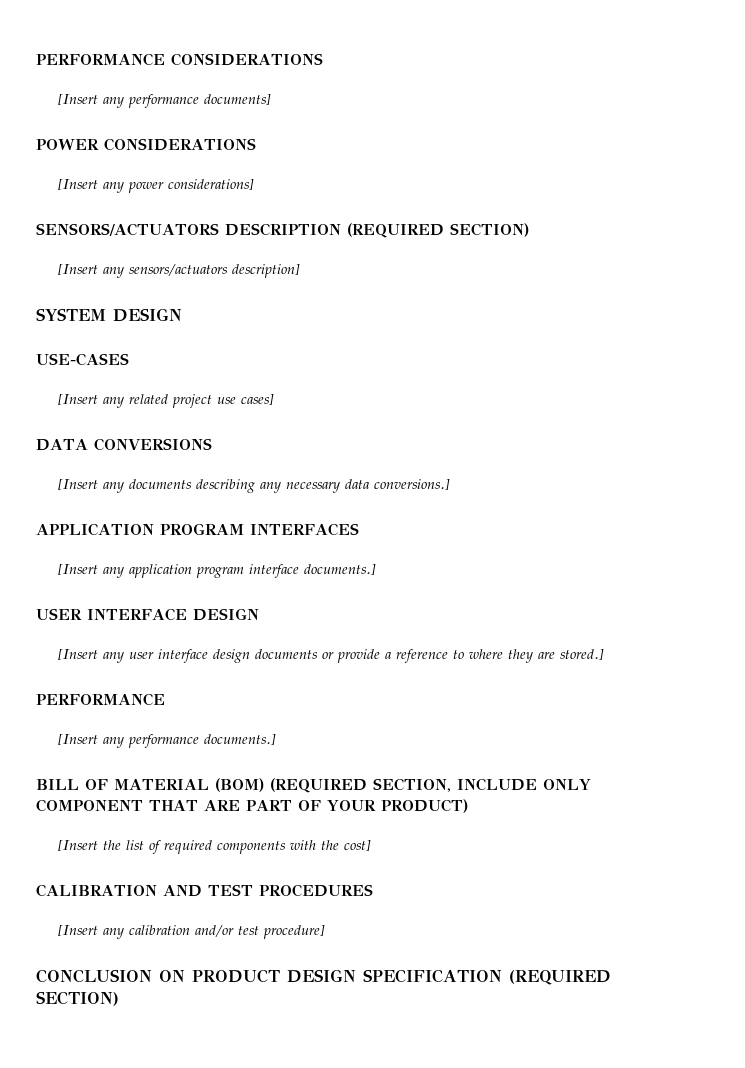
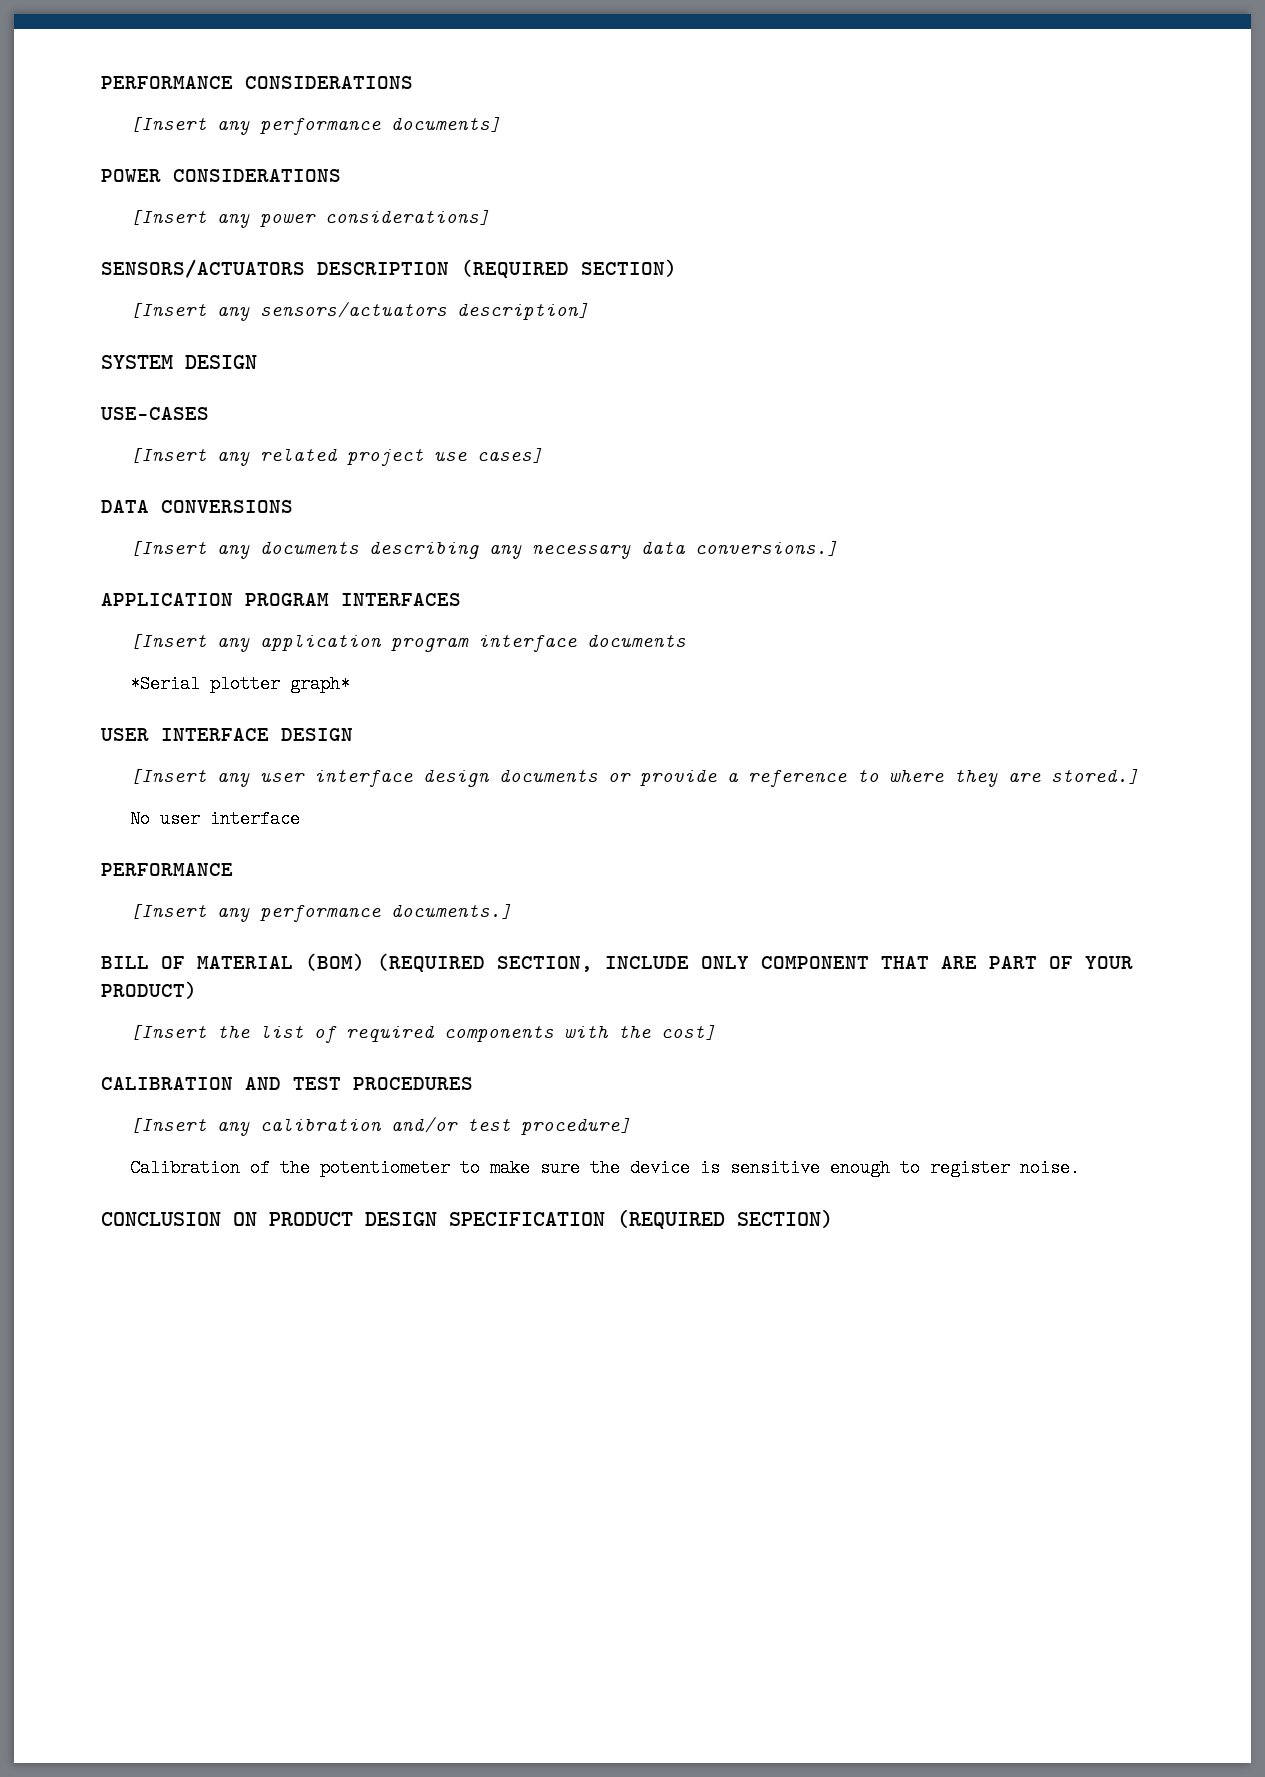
[304,564,377,575] documents.] -> [586,633,686,647] [129,675,350,693] documents // *Serial plotter graph*
(605, 654) none -> [129,810,300,828] // No user interface
(326, 932) none -> [129,1159,1080,1177] // Calibration of the potentiometer to make sure the device is sensitive enough to register noise.

